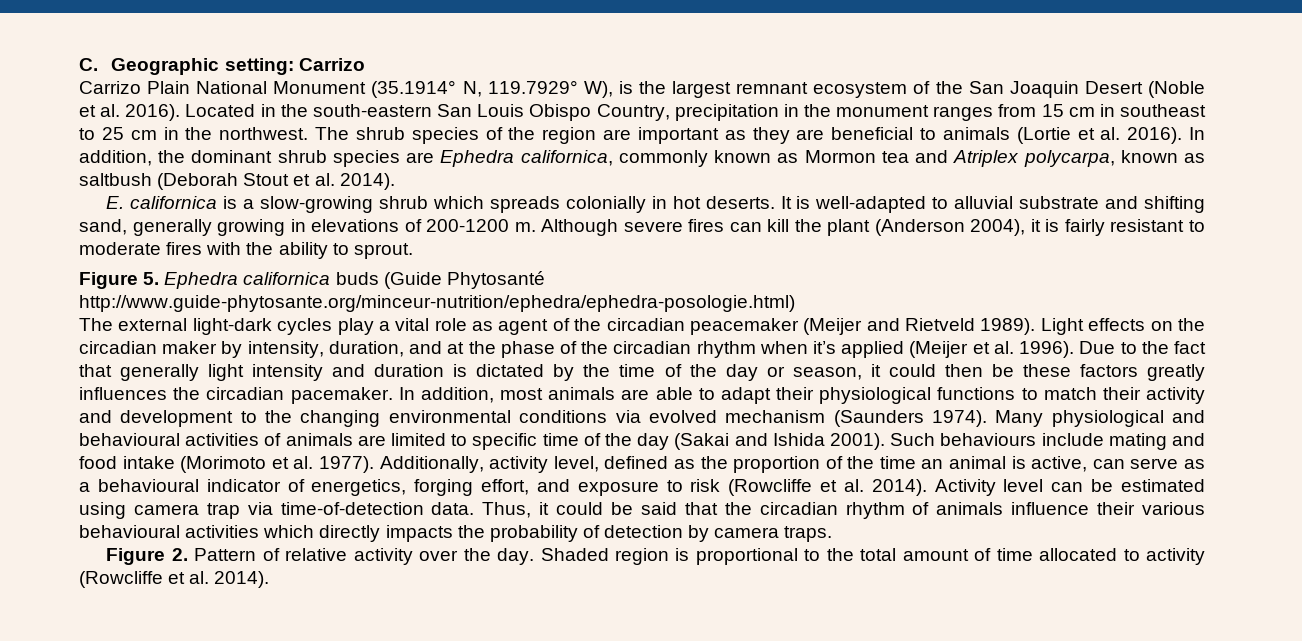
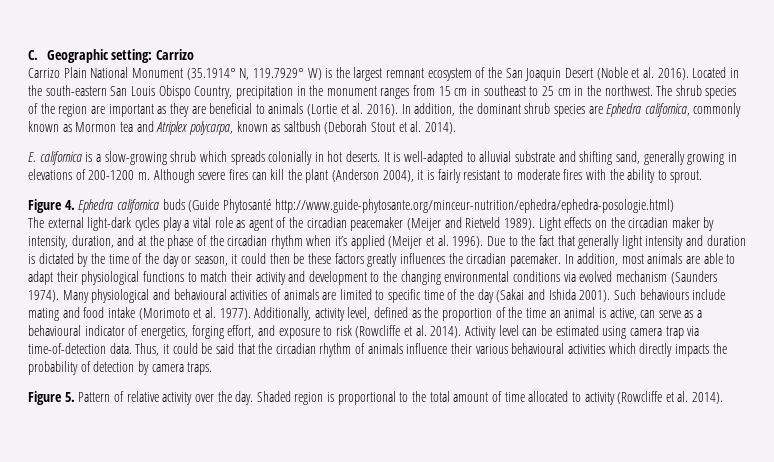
[583,81,613,98] W), -> [307,68,322,80] W)
[143,272,160,285] 5. -> [64,200,75,210] 4.
[171,548,188,561] 2. -> [64,392,75,402] 5.

